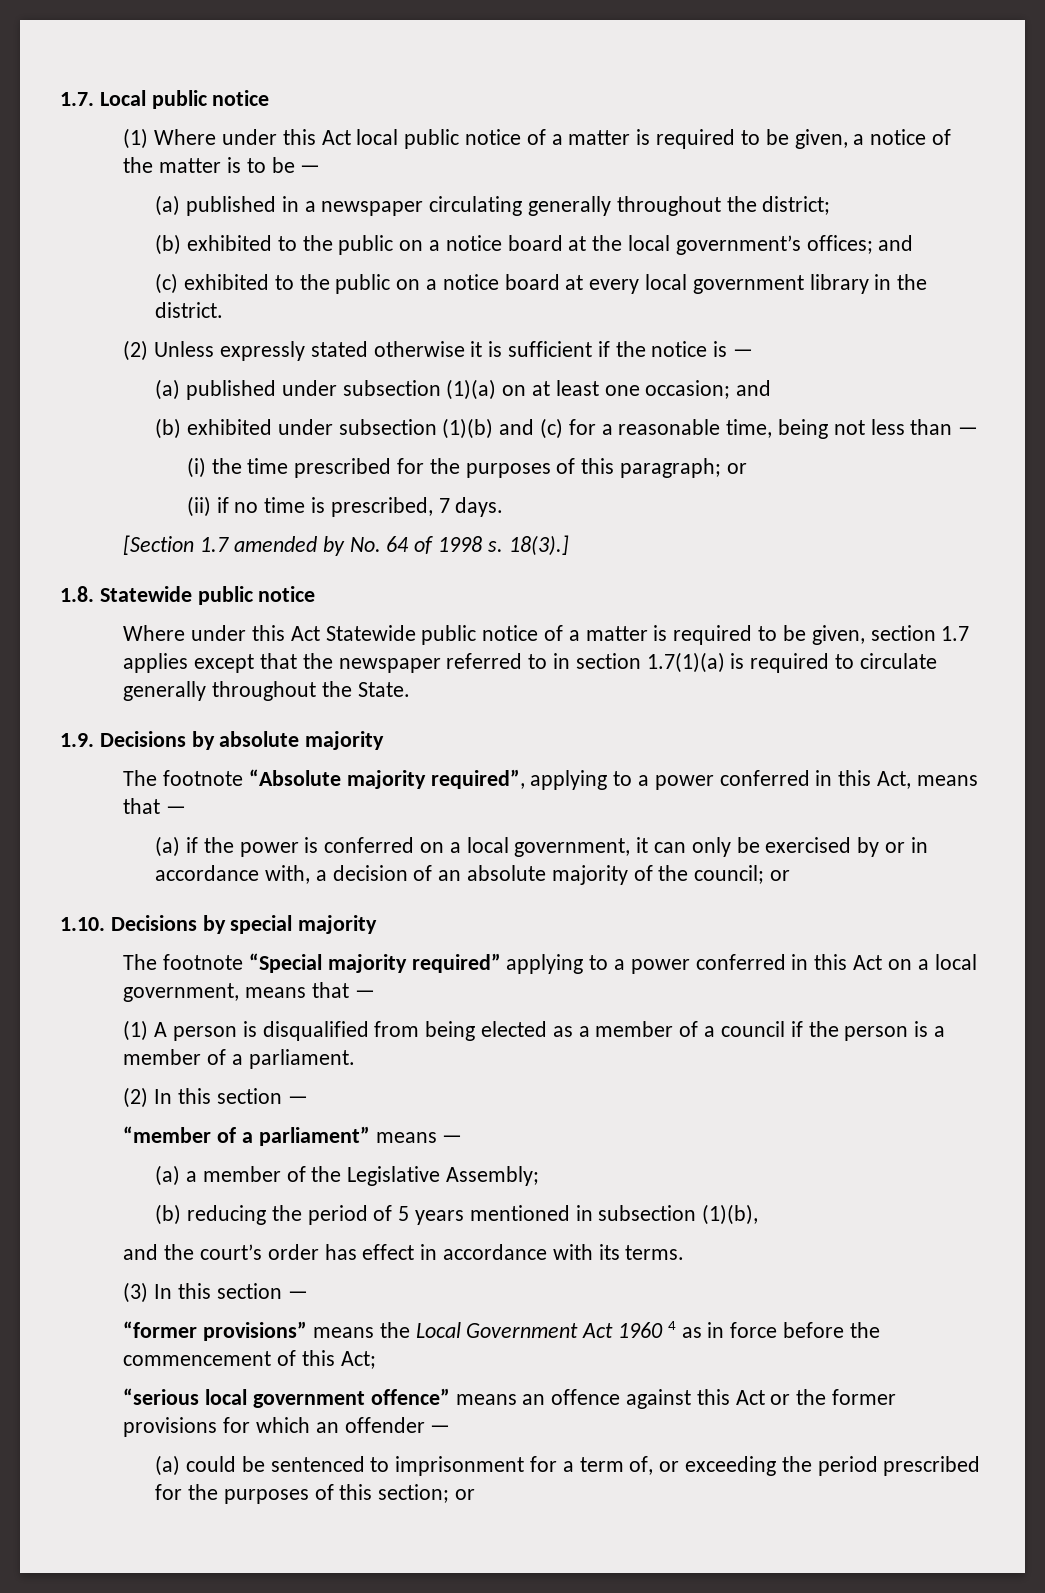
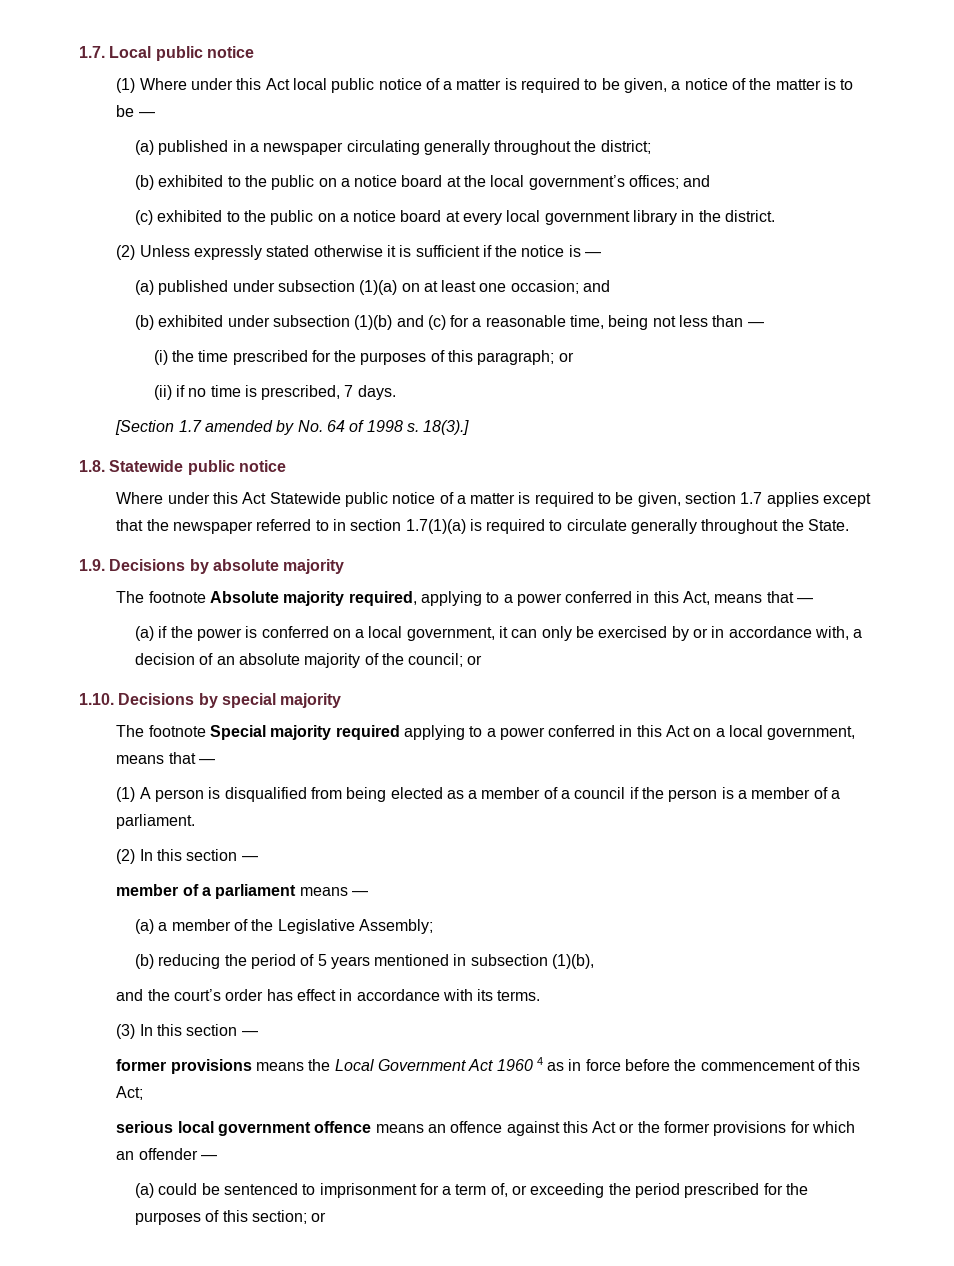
[249,769,525,789] “Absolute majority required”, -> [209,591,417,606] Absolute majority required,
[249,953,501,973] “Special majority required” -> [209,725,400,740] Special majority required
[123,1126,370,1146] “member of a parliament” -> [116,884,297,899] member of a parliament
[123,1321,308,1341] “former provisions” -> [116,1059,252,1074] former provisions
[123,1388,450,1408] “serious local government offence” -> [116,1121,372,1136] serious local government offence

